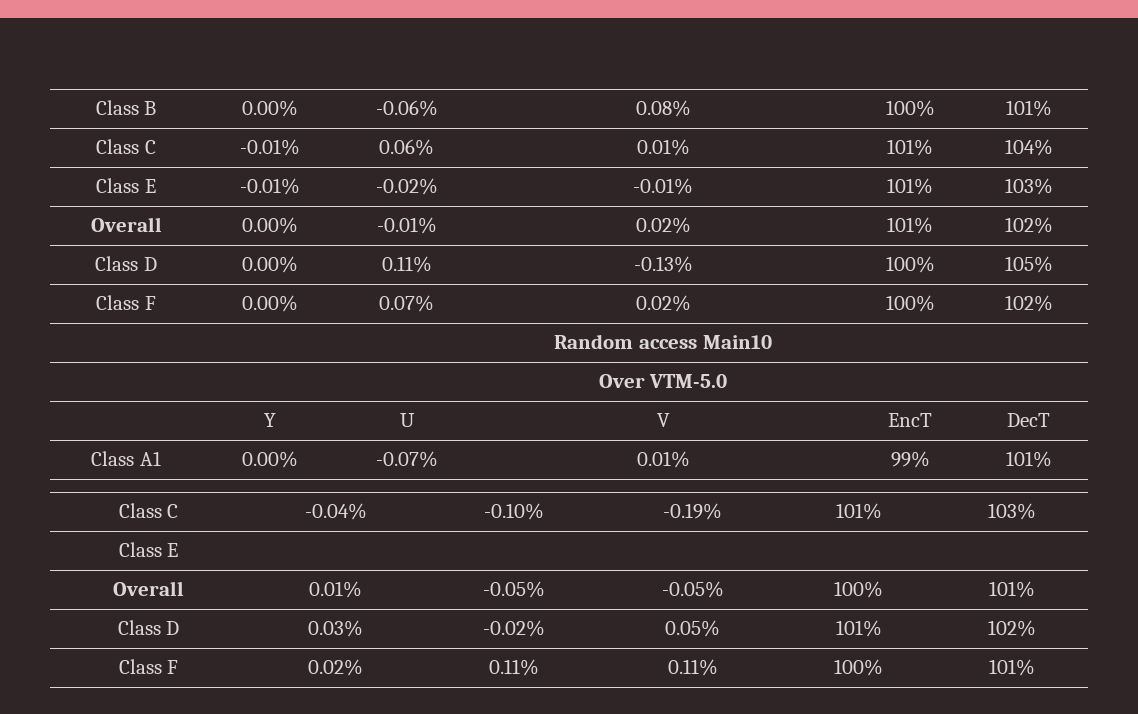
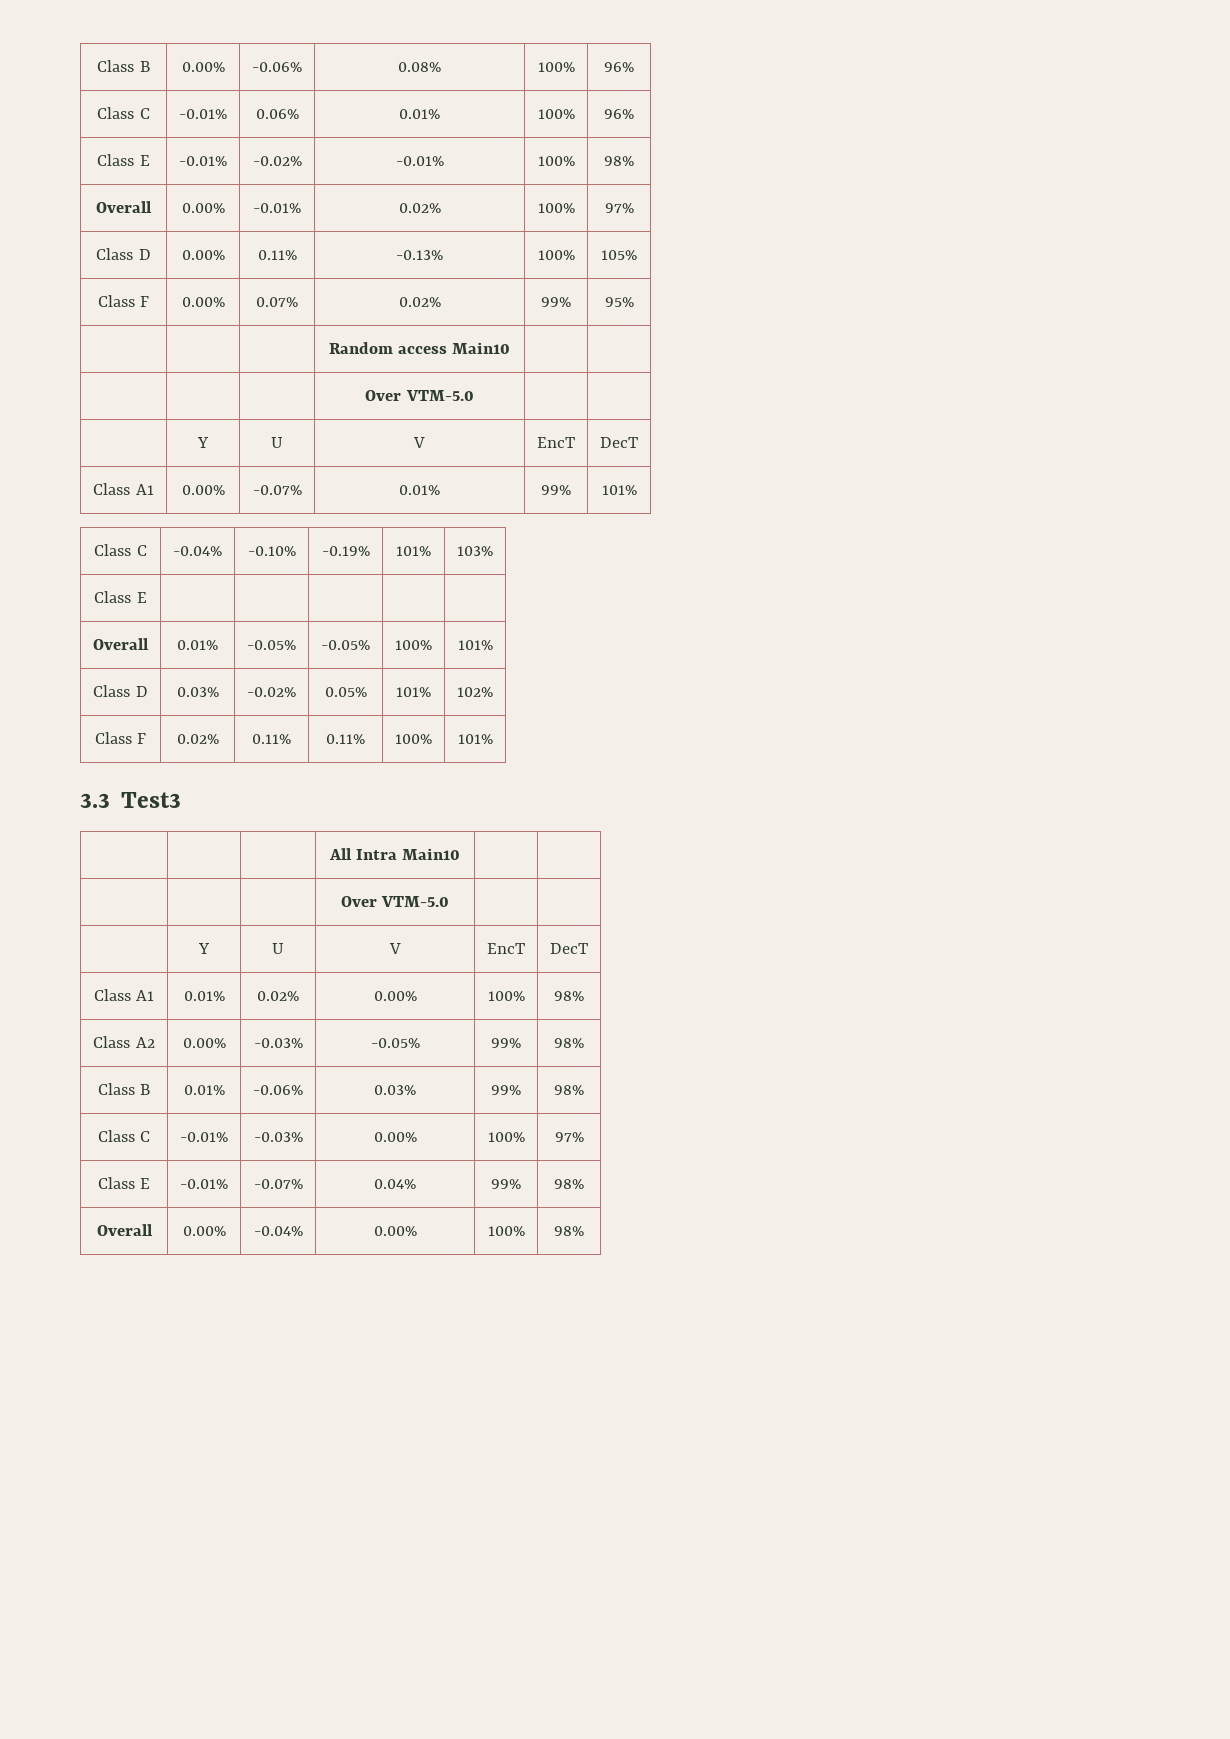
[1005,100,1052,117] 101% -> [604,62,634,72] 96%
[887,139,933,156] [1004,139,1053,156] 101% | 104% -> [537,109,575,119] [604,109,634,119] 100% | 96%
[887,178,933,195] [1004,178,1053,195] 101% | 103% -> [537,156,575,166] [604,156,634,166] 100% | 98%
[887,217,933,234] [1004,217,1053,234] 101% | 102% -> [537,203,575,213] [604,203,634,213] 100% | 97%
[885,295,935,312] [1004,295,1053,312] 100% | 102% -> [541,297,571,307] [604,297,634,307] 99% | 95%
(1035, 667) none -> [80,792,181,808] [328,848,461,860] [340,896,450,907] [198,943,210,954] [272,943,284,954] [388,943,401,954] [487,943,525,954] [550,943,588,954] [93,989,155,1001] [183,991,225,1001] [257,991,299,1001] [373,991,417,1001] [487,991,525,1001] [554,991,584,1001] [93,1036,155,1048] [182,1038,226,1048] [253,1038,303,1048] [370,1038,420,1048] [491,1038,521,1048] [554,1038,584,1048] [97,1083,151,1095] [183,1085,225,1095] [253,1085,303,1095] [374,1085,416,1095] [491,1085,521,1095] [554,1085,584,1095] [97,1130,151,1142] [180,1132,228,1142] [253,1132,303,1142] [373,1132,417,1142] [487,1132,525,1142] [554,1132,584,1142] [97,1177,151,1189] [180,1179,228,1189] [253,1179,303,1189] [374,1179,416,1189] [491,1179,521,1189] [554,1179,584,1189] [96,1224,153,1236] [182,1226,226,1236] [253,1226,303,1236] [373,1226,417,1236] [487,1226,525,1236] [554,1226,584,1236] // 3.3 Test3 // | | | All Intra Main10 | | // | | | Over VTM-5.0 | | // | Y | U | V | EncT | DecT // Class A1 | 0.01% | 0.02% | 0.00% | 100% | 98% // Class A2 | 0.00% | -0.03% | -0.05% | 99% | 98% // Class B | 0.01% | -0.06% | 0.03% | 99% | 98% // Class C | -0.01% | -0.03% | 0.00% | 100% | 97% // Class E | -0.01% | -0.07% | 0.04% | 99% | 98% // Overall | 0.00% | -0.04% | 0.00% | 100% | 98%

